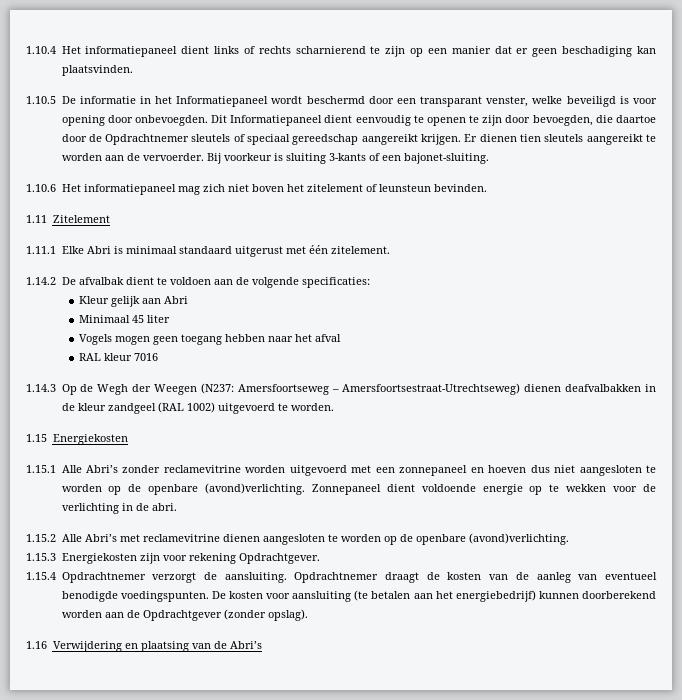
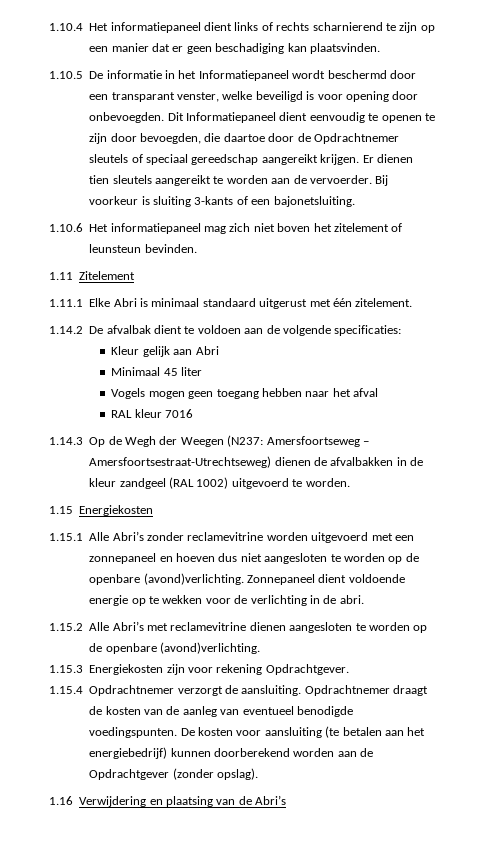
[403,153,489,164] bajonet-sluiting. -> [273,196,355,207] bajonetsluiting.
[565,384,642,392] deafvalbakken -> [314,457,394,466] de afvalbakken

